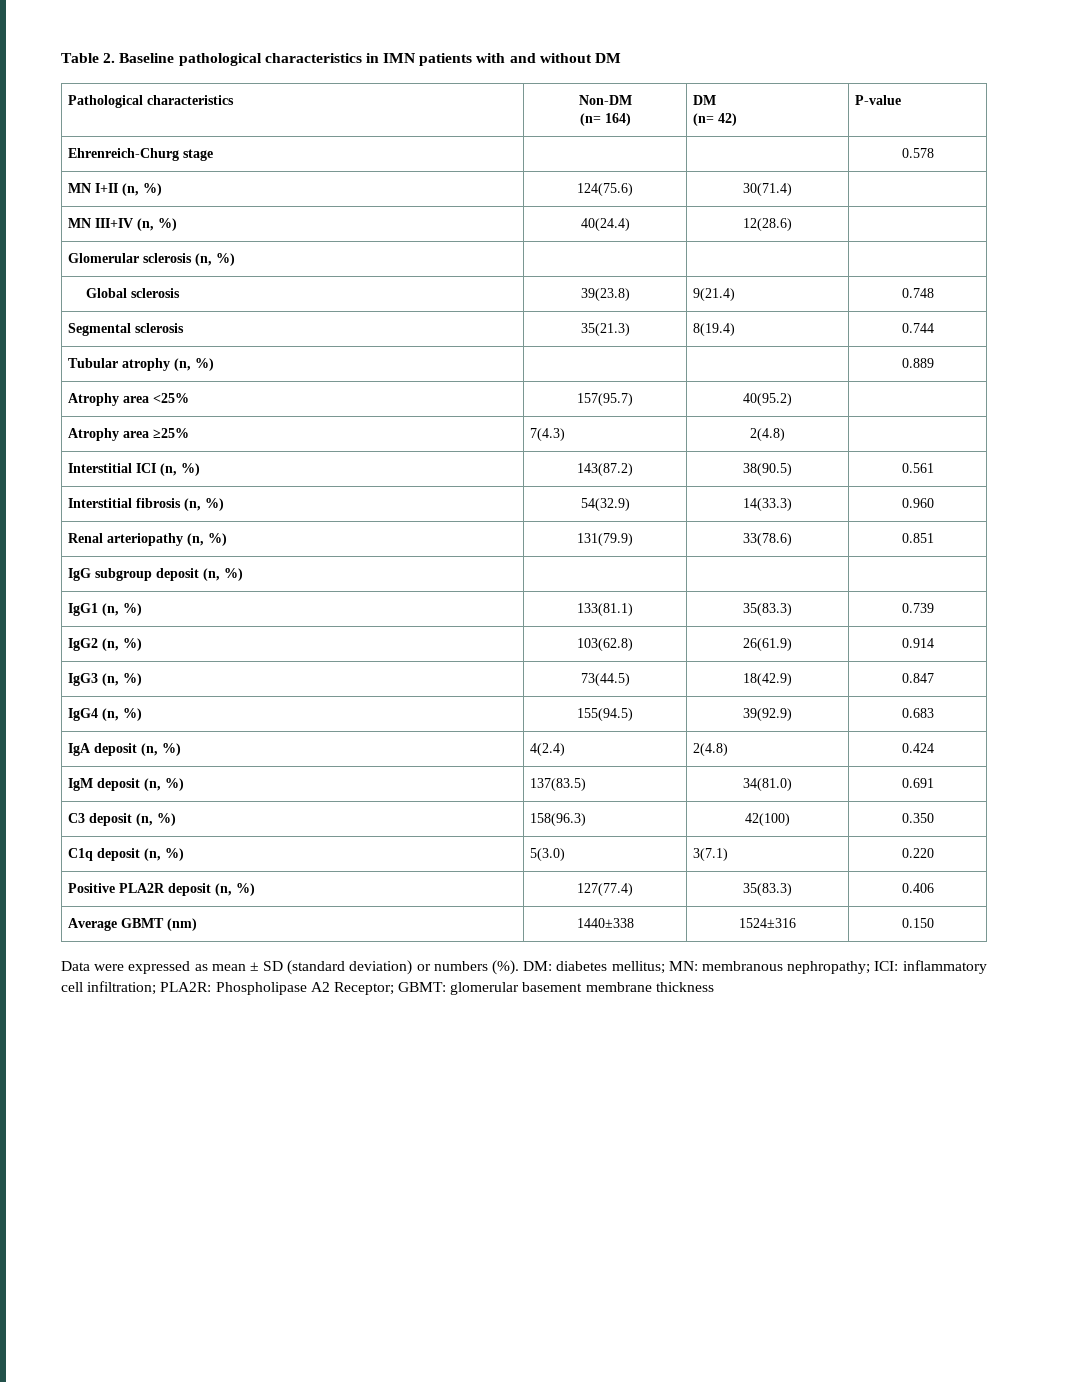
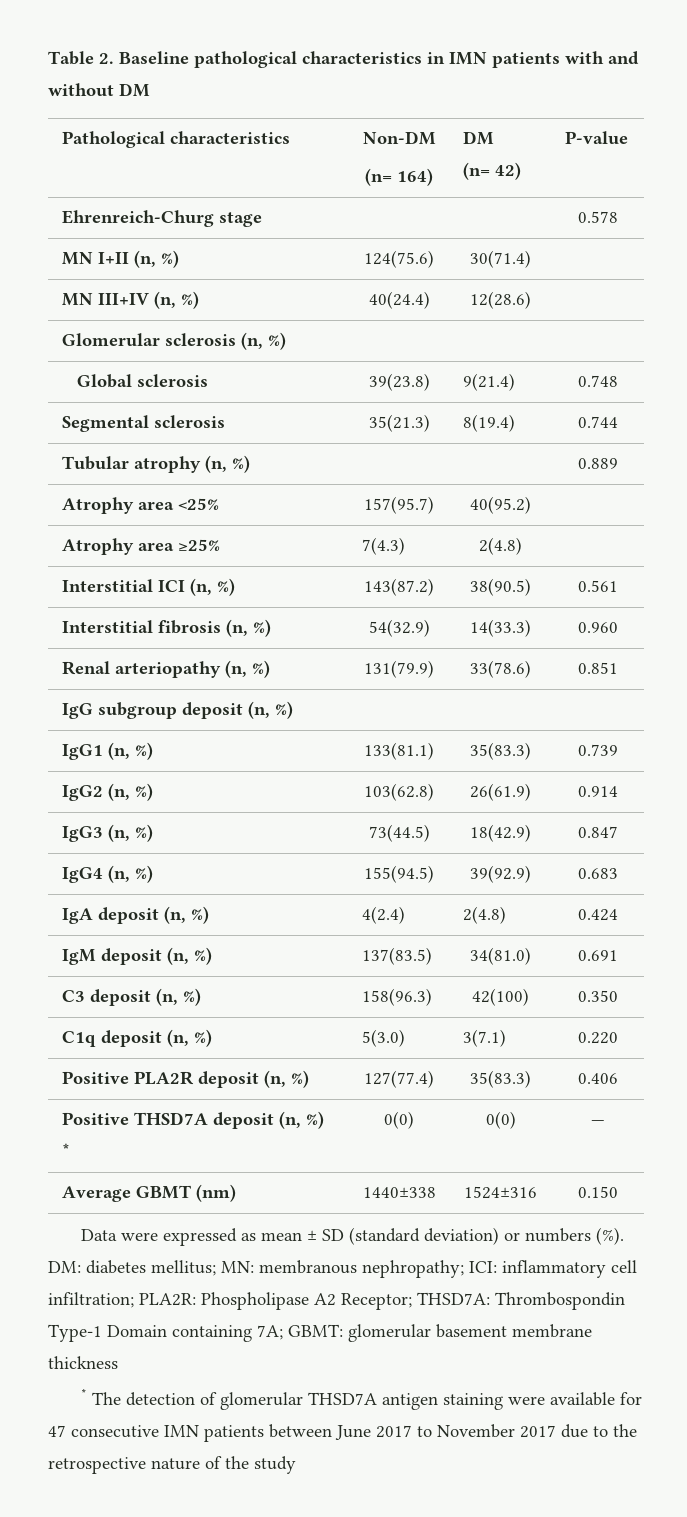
(934, 888) none -> [61,1111,324,1129] [61,1143,70,1157] [384,1111,414,1129] [485,1111,516,1129] [590,1120,605,1125] // Positive THSD7A deposit (n, %) * | 0(0) | 0(0) | —
(394, 988) none -> [417,1292,625,1310] [48,1324,283,1342] THSD7A: Thrombospondin Type-1 Domain containing 7A;
(714, 987) none -> [81,1389,643,1410] [48,1424,637,1442] [48,1456,296,1474] // * The detection of glomerular THSD7A antigen staining were available for 47 consecutive IMN patients between June 2017 to November 2017 due to the retrospective nature of the study

